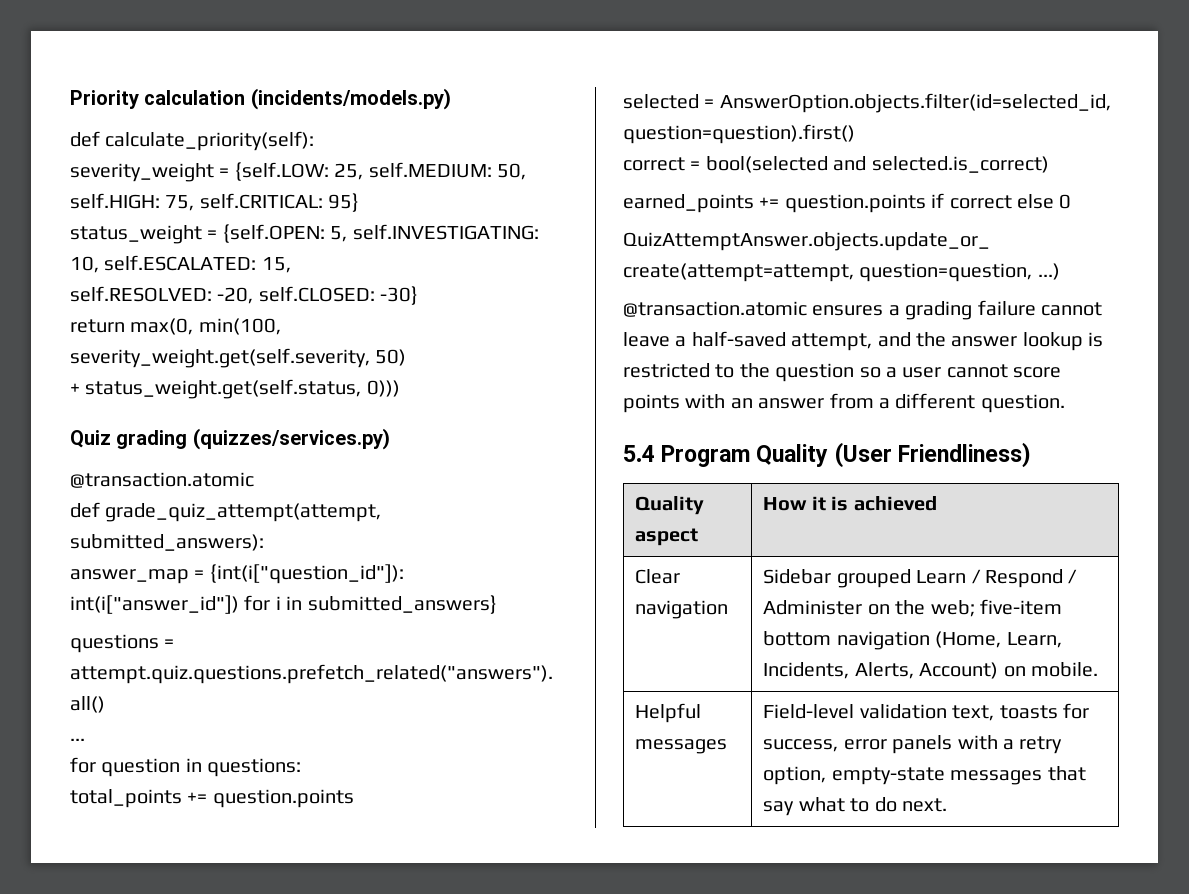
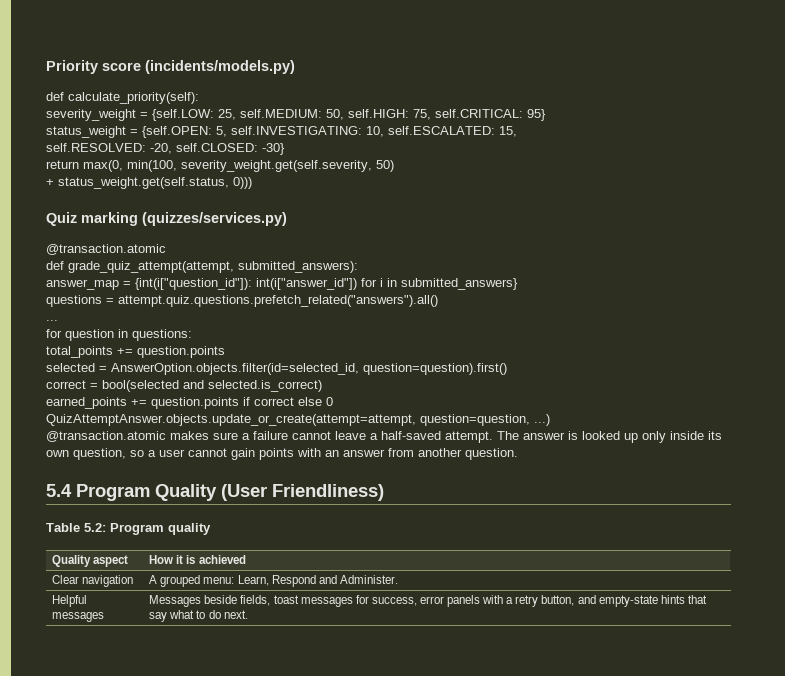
[144,90,246,105] calculation -> [102,62,141,71] score
[116,430,188,449] grading -> [81,212,138,226] marking
[812,301,973,320] ensures a grading -> [170,431,250,440] makes sure a
[791,332,1104,351] [623,363,855,382] attempt, and the answer lookup is restricted to the question -> [445,431,722,443] [46,448,126,460] attempt. The answer is looked up only inside its own question,
[1013,367,1062,378] score -> [231,448,255,460] gain
[879,393,976,409] a different -> [418,448,462,457] another
(1031, 455) none -> [46,523,211,535] // Table 5.2: Program quality
[763,569,1078,588] [763,599,1062,617] [763,631,1062,650] [763,662,1098,679] [635,703,702,723] [635,739,728,754] [763,704,1058,721] Sidebar grouped Learn / Respond / Administer on the web; five-item bottom navigation (Home, Learn, Incidents, Alerts, Account) on mobile. // Helpful messages | Field-level validation text, toasts -> [149,575,398,587] [52,595,88,607] [52,612,105,622] [149,595,353,607] A grouped menu: Learn, Respond and Administer. // Helpful messages | Messages beside fields, toast messages
[763,766,1043,785] option, empty-state messages -> [541,595,685,607] button, and empty-state hints

